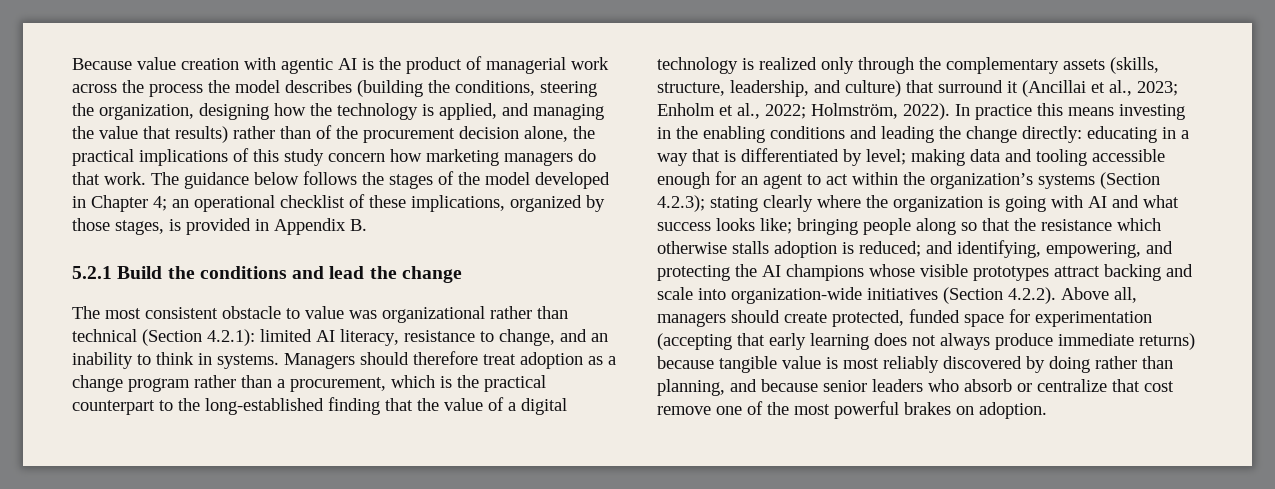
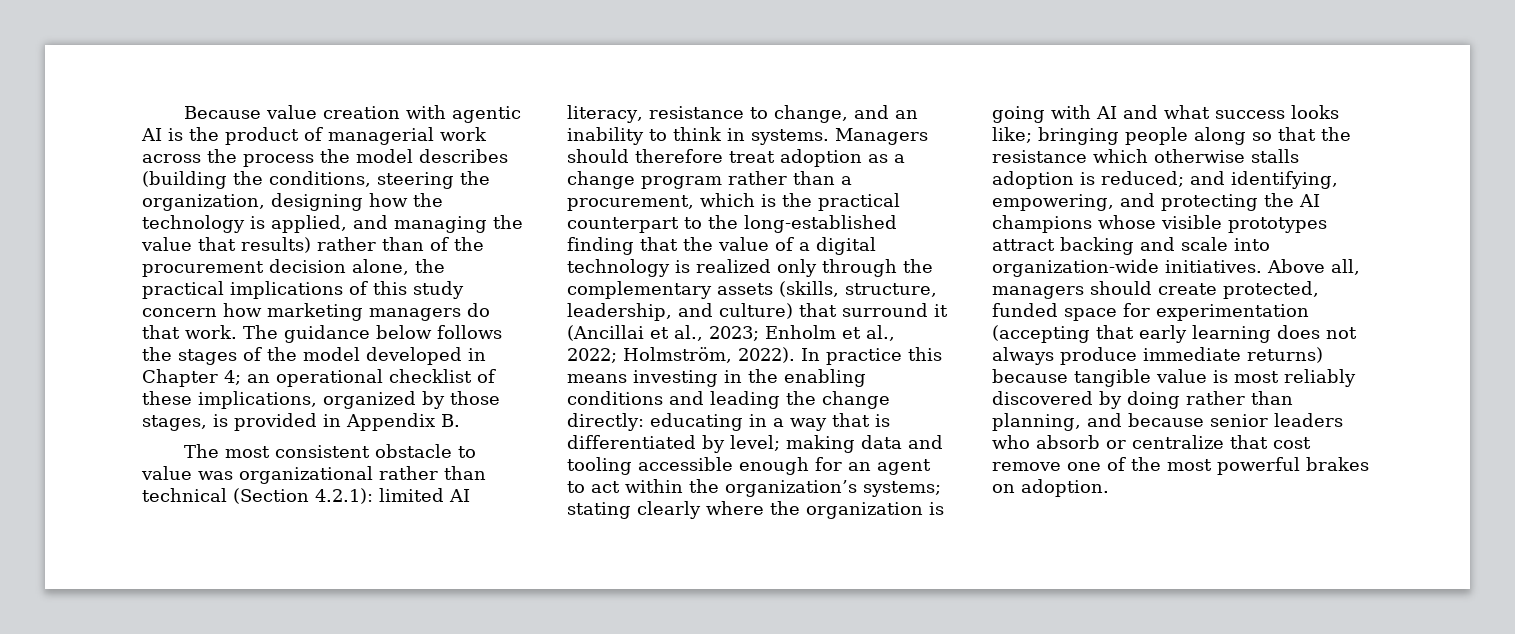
[72,266,462,283] // 5.2.1 Build the conditions and lead the change -> (460, 420) none
[1038,172,1160,189] [657,195,705,212] systems (Section 4.2.3); -> [863,481,941,497] systems;
[867,287,1056,304] initiatives (Section 4.2.2). -> [1165,260,1262,273] initiatives.

